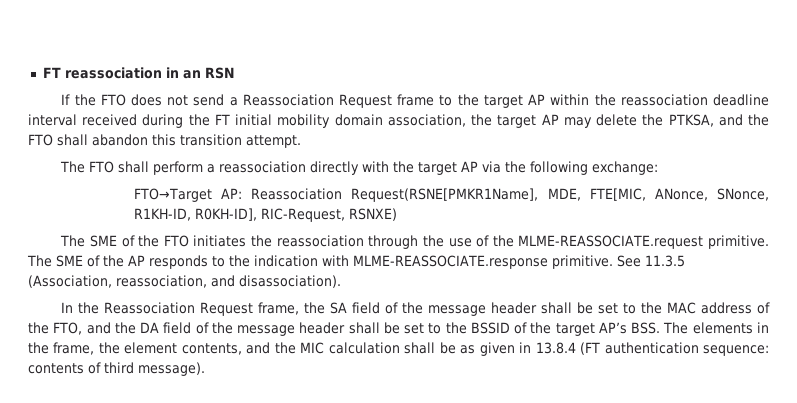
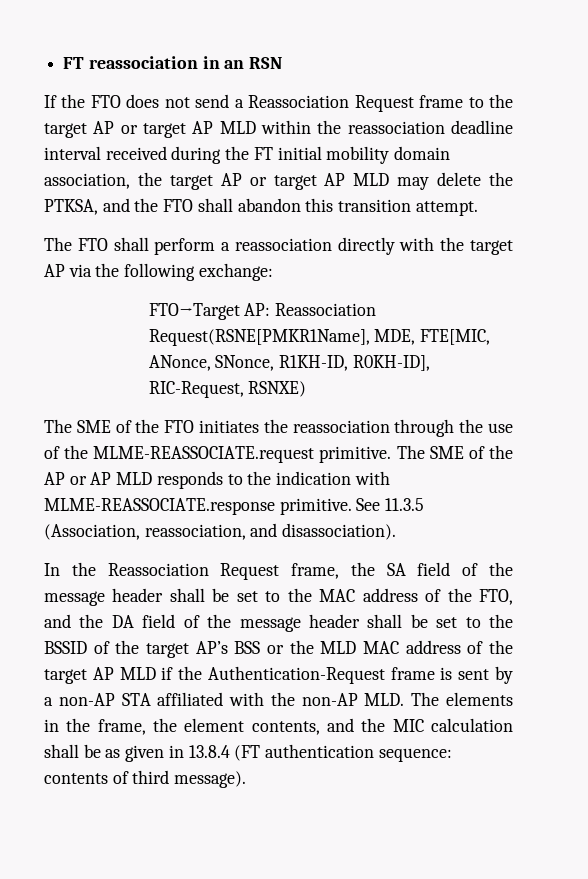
(546, 99) none -> [120,121,256,138] or target AP MLD
(559, 119) none -> [249,173,390,190] or target AP MLD
(145, 260) none -> [69,472,153,485] or AP MLD
[631,322,661,334] BSS. -> [234,640,513,654] [44,666,513,684] [44,692,405,706] BSS or the MLD MAC address of the target AP MLD if the Authentication-Request frame is sent by a non-AP STA affiliated with the non-AP MLD.

